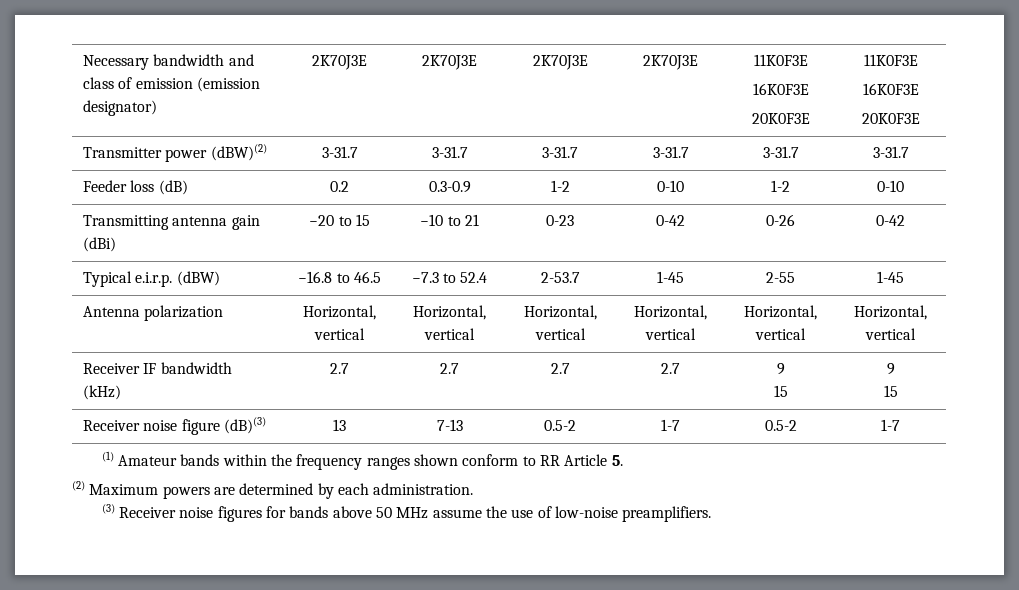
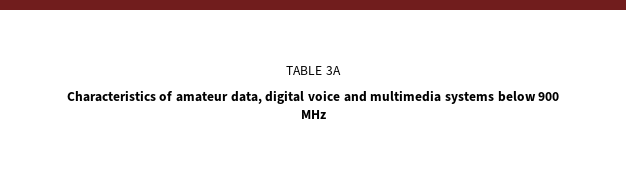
[83,54,254,70] [83,77,261,92] [83,100,158,116] [312,55,367,70] [422,55,477,70] [532,55,588,70] [642,55,698,70] [753,54,808,66] [752,83,809,95] [751,113,810,124] [863,54,918,66] [862,83,919,95] [861,113,920,124] [83,144,267,162] [321,146,358,158] [431,146,468,158] [542,146,578,158] [652,146,689,158] [762,146,799,158] [872,146,909,158] [83,180,188,195] [330,181,349,192] [428,181,471,193] [550,180,570,192] [656,180,684,192] [770,180,790,192] [876,180,904,192] [83,215,260,230] [83,237,117,252] [309,214,370,226] [420,214,479,226] [546,215,574,226] [655,215,685,226] [765,214,795,226] [875,215,905,226] [83,271,220,287] [298,271,381,283] [411,272,488,283] [540,272,580,283] [656,271,684,283] [765,272,795,283] [876,271,904,283] [83,305,224,321] [303,305,376,320] [314,328,365,340] [413,305,486,320] [424,328,475,340] [523,305,597,320] [534,328,586,340] [633,305,707,320] [644,328,696,340] [743,305,817,320] [754,328,806,340] [853,305,927,320] [864,328,916,340] [83,362,232,374] [83,385,122,400] [330,363,349,374] [440,363,459,374] [550,363,570,374] [660,363,680,374] [776,363,785,375] [773,385,788,397] [886,363,895,375] [883,385,898,397] [83,417,267,435] [333,419,346,431] [436,419,463,431] [544,420,576,431] [660,419,680,431] [764,420,797,431] [880,419,900,431] [101,451,623,470] [72,481,474,499] [101,504,712,522] Necessary bandwidth and class of emission (emission designator) | 2K70J3E | 2K70J3E | 2K70J3E | 2K70J3E | 11K0F3E // 16K0F3E // 20K0F3E | 11K0F3E // 16K0F3E // 20K0F3E // Transmitter power (dBW)(2) | 3-31.7 | 3-31.7 | 3-31.7 | 3-31.7 | 3-31.7 | 3-31.7 // Feeder loss (dB) | 0.2 | 0.3-0.9 | 1-2 | 0-10 | 1-2 | 0-10 // Transmitting antenna gain (dBi) | −20 to 15 | −10 to 21 | 0-23 | 0-42 | 0-26 | 0-42 // Typical e.i.r.p. (dBW) | −16.8 to 46.5 | −7.3 to 52.4 | 2-53.7 | 1-45 | 2-55 | 1-45 // Antenna polarization | Horizontal, vertical | Horizontal, vertical | Horizontal, vertical | Horizontal, vertical | Horizontal, vertical | Horizontal, vertical // Receiver IF bandwidth (kHz) | 2.7 | 2.7 | 2.7 | 2.7 | 9 // 15 | 9 // 15 // Receiver noise figure (dB)(3) | 13 | 7-13 | 0.5-2 | 1-7 | 0.5-2 | 1-7 // (1) Amateur bands within the frequency ranges shown conform to RR Article 5. // (2) Maximum powers are determined by each administration. // (3) Receiver noise figures for bands above 50 MHz assume the use of low-noise preamplifiers. -> [286,66,341,75] [66,90,560,104] [300,110,326,119] TABLE 3A // Characteristics of amateur data, digital voice and multimedia systems below 900 MHz

